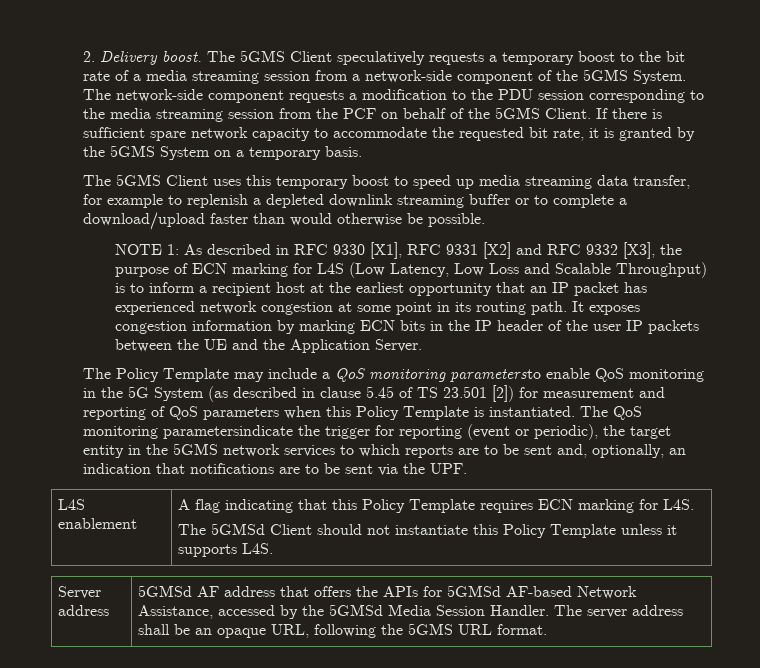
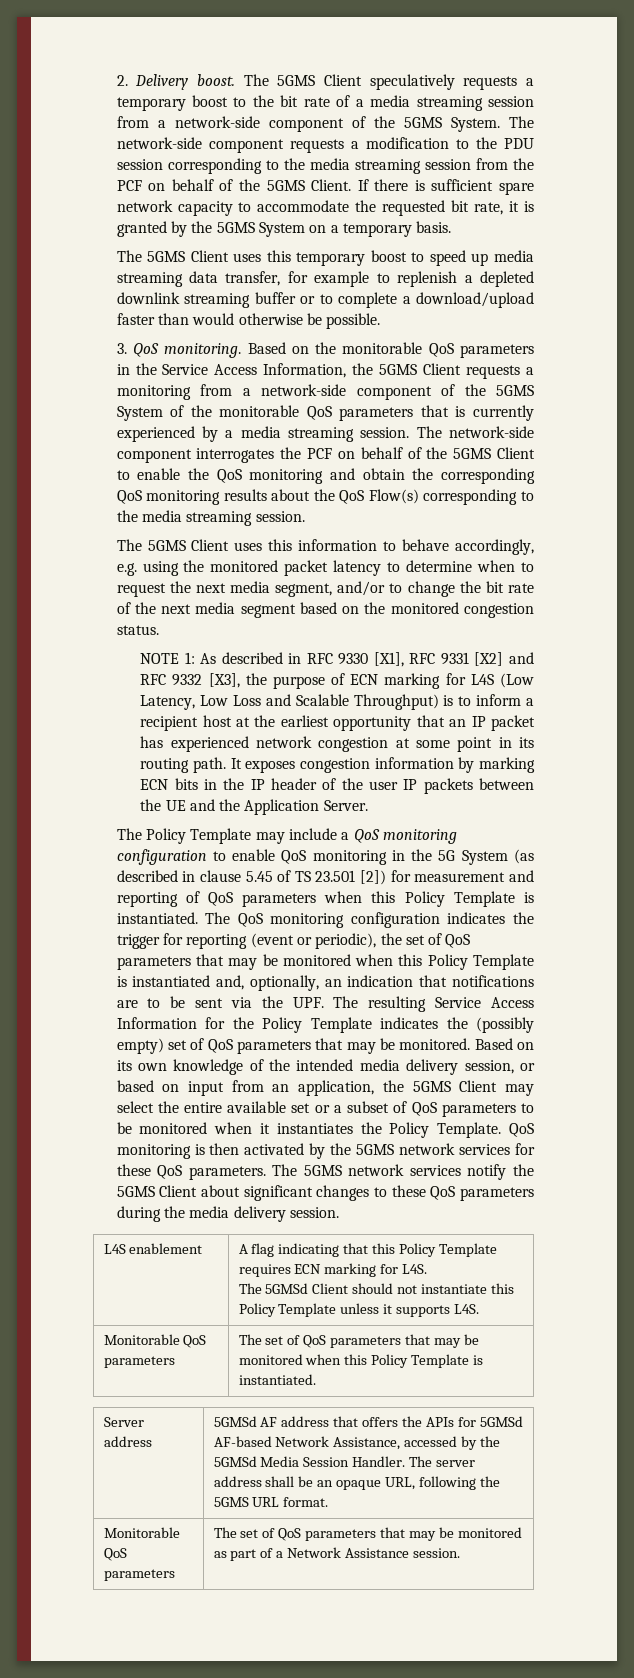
(485, 220) none -> [116,342,534,358] [116,363,534,379] [116,384,534,400] [116,405,534,421] [116,426,534,442] [116,447,535,463] [116,468,535,484] [116,489,534,505] [116,510,305,526] [116,539,534,555] [116,560,535,576] [116,581,534,597] [116,602,534,618] [116,625,159,635] // 3. QoS monitoring. Based on the monitorable QoS parameters in the Service Access Information, the 5GMS Client requests a monitoring from a network-side component of the 5GMS System of the monitorable QoS parameters that is currently experienced by a media streaming session. The network-side component interrogates the PCF on behalf of the 5GMS Client to enable the QoS monitoring and obtain the corresponding QoS monitoring results about the QoS Flow(s) corresponding to the media streaming session. // The 5GMS Client uses this information to behave accordingly, e.g. using the monitored packet latency to determine when to request the next media segment, and/or to change the bit rate of the next media segment based on the monitored congestion status.
[449,369,541,382] parametersto -> [116,849,226,865] configuration to
[162,425,293,439] parametersindicate -> [350,912,506,928] configuration indicates
[629,426,671,439] [82,443,552,458] target entity in the 5GMS network services to which reports are to be sent -> [405,933,471,948] [116,954,535,970] [116,975,211,987] set of QoS parameters that may be monitored when this Policy Template is instantiated
(467, 468) none -> [333,996,534,1012] [116,1017,534,1033] [116,1038,534,1054] [116,1059,536,1075] [116,1080,534,1096] [116,1101,534,1117] [116,1122,535,1138] [116,1143,536,1159] [116,1164,534,1180] [116,1185,535,1201] [116,1206,339,1222] The resulting Service Access Information for the Policy Template indicates the (possibly empty) set of QoS parameters that may be monitored. Based on its own knowledge of the intended media delivery session, or based on input from an application, the 5GMS Client may select the entire available set or a subset of QoS parameters to be monitored when it instantiates the Policy Template. QoS monitoring is then activated by the 5GMS network services for these QoS parameters. The 5GMS network services notify the 5GMS Client about significant changes to these QoS parameters during the media delivery session.
(273, 548) none -> [103,1334,207,1348] [103,1356,175,1368] [238,1334,479,1348] [238,1354,484,1368] [238,1374,316,1385] // Monitorable QoS parameters | The set of QoS parameters that may be monitored when this Policy Template is instantiated.
(547, 629) none -> [103,1527,180,1538] [103,1548,127,1561] [103,1569,175,1581] [213,1527,522,1541] [213,1547,461,1561] // Monitorable QoS parameters | The set of QoS parameters that may be monitored as part of a Network Assistance session.

